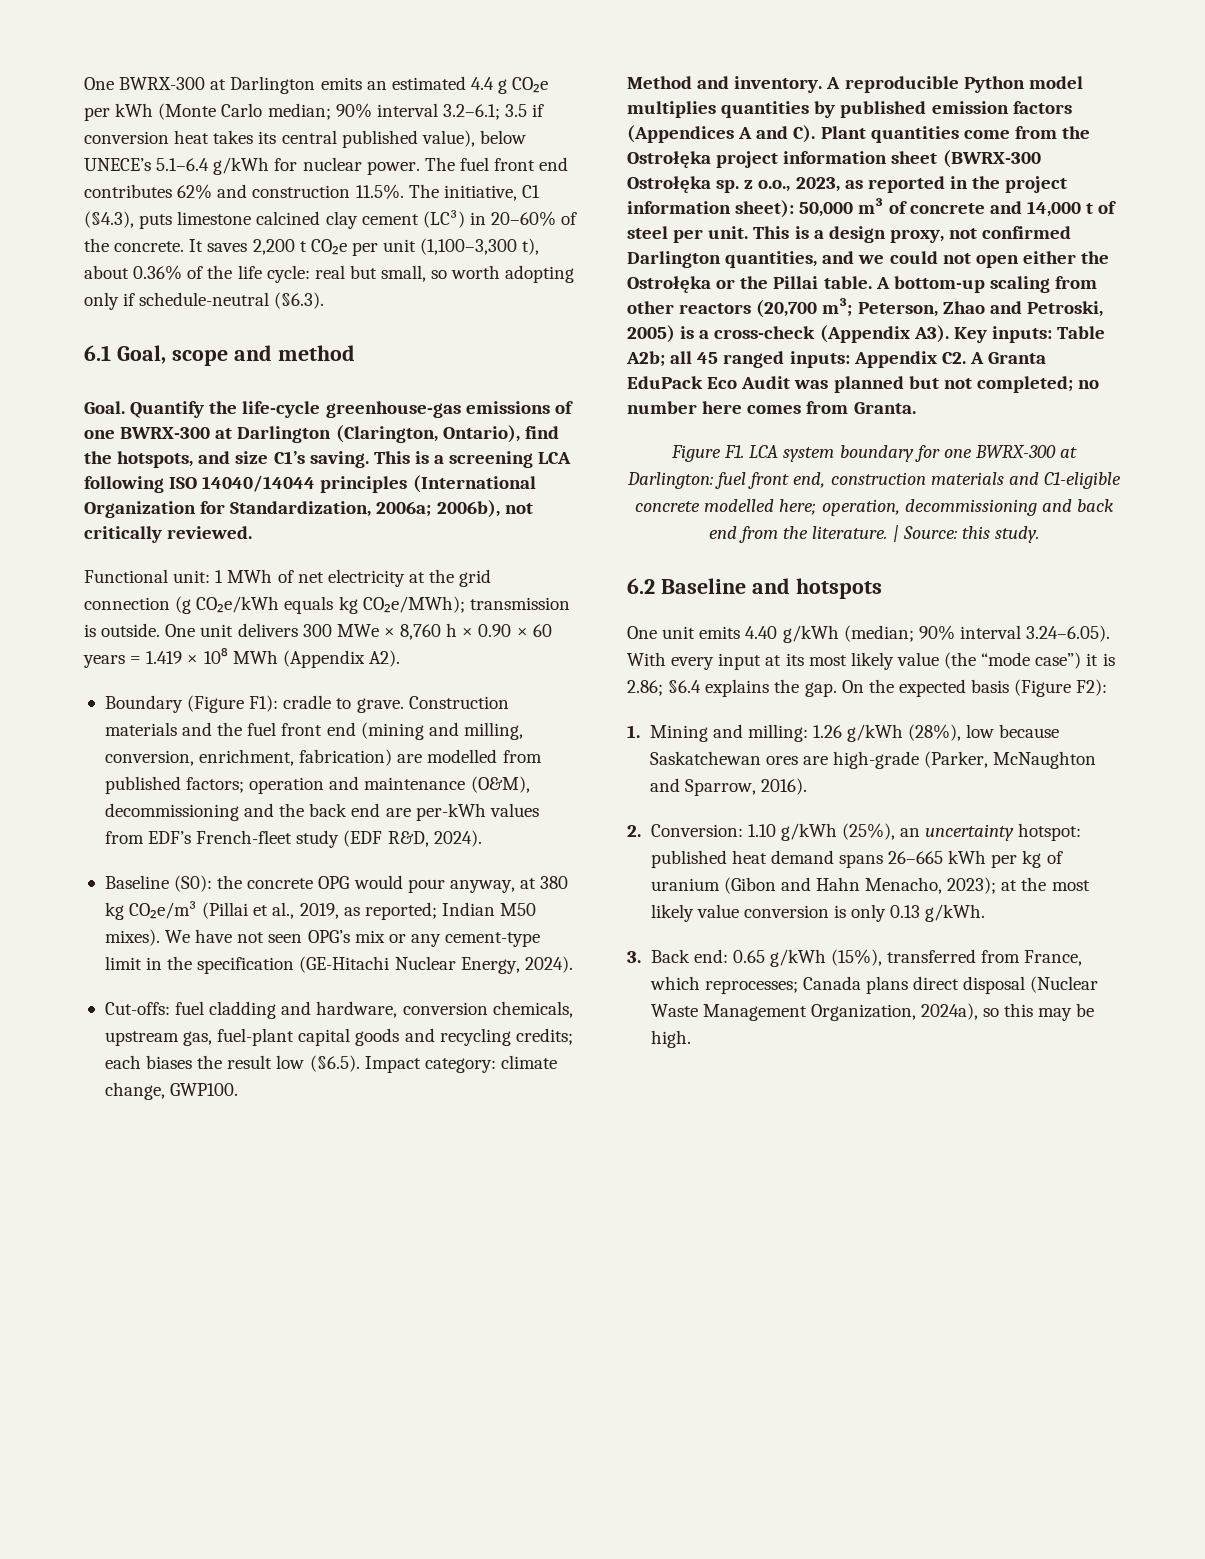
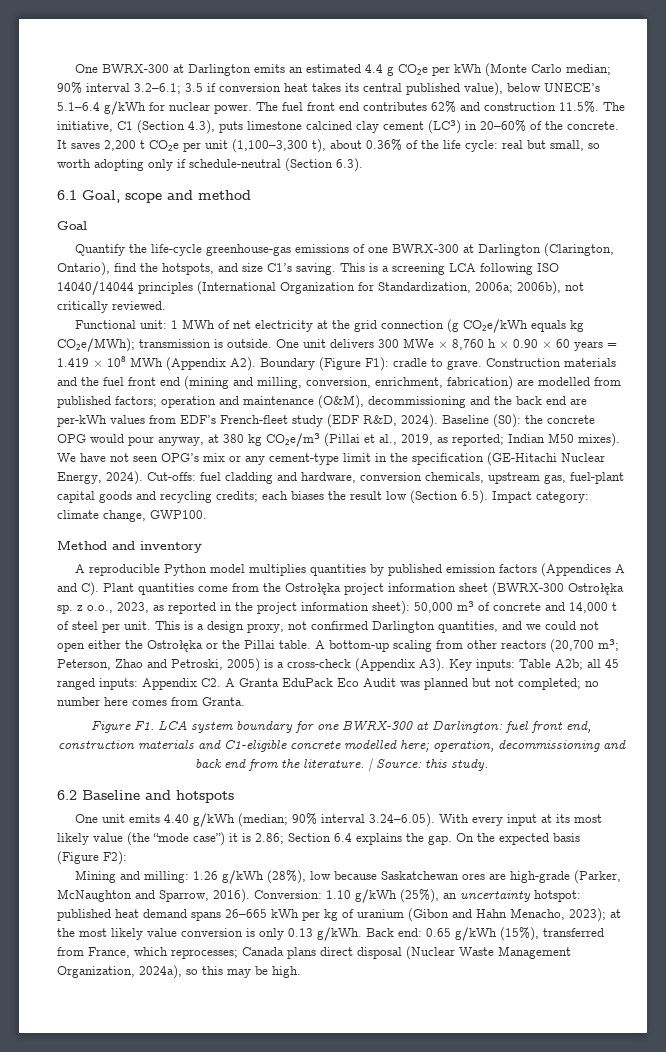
[84,211,134,228] (§4.3), -> [137,120,215,134] (Section 4.3),
[274,292,325,309] (§6.3). -> [285,158,363,172] (Section 6.3).
[84,401,125,414] Goal. -> [57,221,87,230] Goal //
(400, 658) // -> (256, 364) none
(482, 838) // -> (438, 421) none
(573, 964) // -> (143, 478) none
[309,1055,360,1072] (§6.5). -> [410,490,488,504] (Section 6.5).
[734,76,823,93] inventory. -> [140,541,202,553] inventory //
[668,680,702,693] §6.4 -> [288,833,352,842] Section 6.4
[627,725,640,738] 1. -> (127, 858) none
[627,825,641,837] // 2. -> (250, 896) none
[627,951,641,963] // 3. -> (362, 934) none

